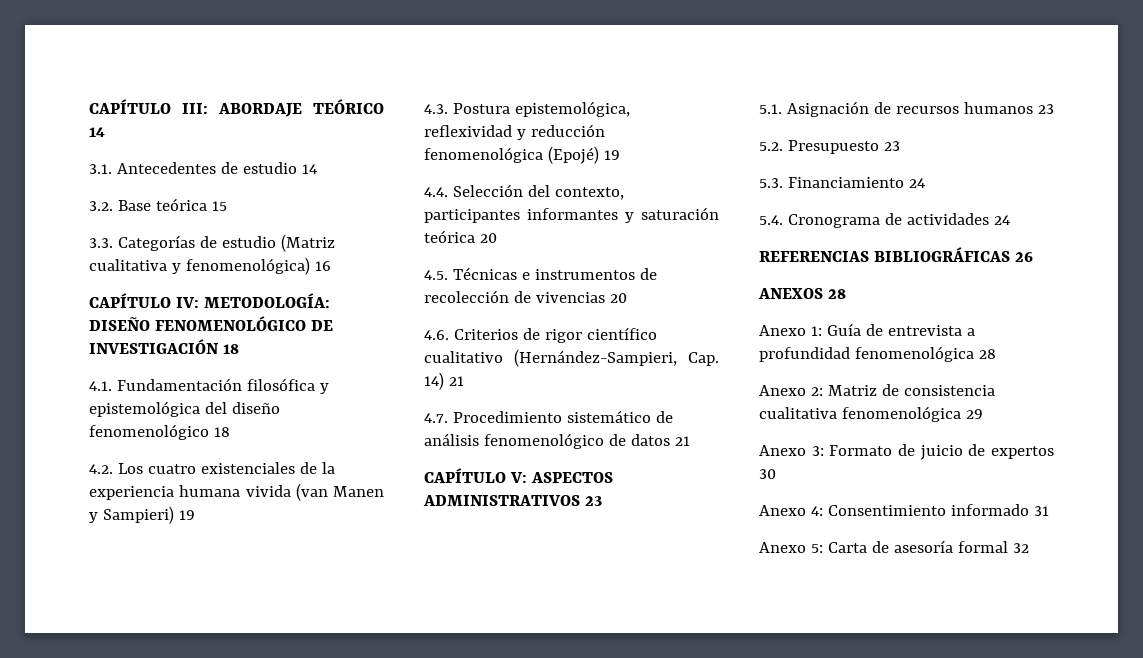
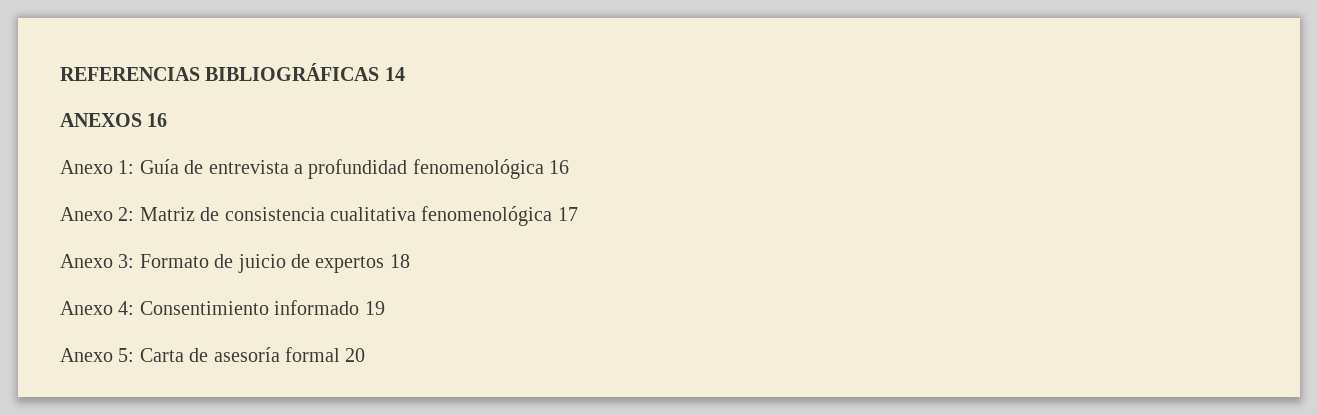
[89,99,384,117] [89,127,105,137] [89,162,317,174] [89,198,227,211] [89,234,335,252] [89,257,331,275] [89,293,330,308] [89,316,333,331] [89,339,239,354] [89,378,329,394] [89,401,280,417] [89,424,230,440] [89,462,335,474] [89,483,384,501] [89,506,195,524] [424,101,630,117] [424,124,605,140] [424,146,620,164] [424,184,624,200] [424,207,719,223] [424,230,497,243] [424,267,657,280] [424,290,627,303] [424,327,657,343] [424,349,719,367] [424,372,464,390] [424,410,673,423] [424,433,690,449] [424,468,613,483] [423,495,602,506] [759,101,1054,117] [759,140,900,154] [759,177,925,188] [759,213,1010,228] [759,247,1033,262] [758,288,846,299] CAPÍTULO III: ABORDAJE TEÓRICO 14 // 3.1. Antecedentes de estudio 14 // 3.2. Base teórica 15 // 3.3. Categorías de estudio (Matriz cualitativa y fenomenológica) 16 // CAPÍTULO IV: METODOLOGÍA: DISEÑO FENOMENOLÓGICO DE INVESTIGACIÓN 18 // 4.1. Fundamentación filosófica y epistemológica del diseño fenomenológico 18 // 4.2. Los cuatro existenciales de la experiencia humana vivida (van Manen y Sampieri) 19 // 4.3. Postura epistemológica, reflexividad y reducción fenomenológica (Epojé) 19 // 4.4. Selección del contexto, participantes informantes y saturación teórica 20 // 4.5. Técnicas e instrumentos de recolección de vivencias 20 // 4.6. Criterios de rigor científico cualitativo (Hernández-Sampieri, Cap. 14) 21 // 4.7. Procedimiento sistemático de análisis fenomenológico de datos 21 // CAPÍTULO V: ASPECTOS ADMINISTRATIVOS 23 // 5.1. Asignación de recursos humanos 23 // 5.2. Presupuesto 23 // 5.3. Financiamiento 24 // 5.4. Cronograma de actividades 24 // REFERENCIAS BIBLIOGRÁFICAS 26 // ANEXOS 28 -> [60,63,405,81] [60,113,168,127] REFERENCIAS BIBLIOGRÁFICAS 14 // ANEXOS 16
[978,349,996,359] 28 -> [549,160,570,174] 16
[965,409,983,419] 29 -> [557,207,578,221] 17
[759,469,776,479] 30 -> [389,254,410,268] 18
[1033,506,1049,516] 31 -> [364,301,385,315] 19
[1012,543,1029,553] 32 -> [345,348,366,362] 20

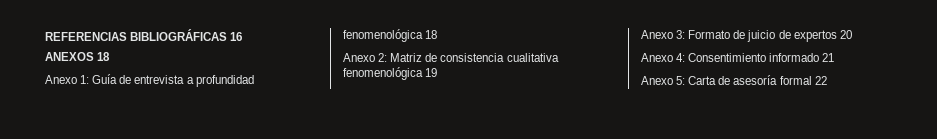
[384,67,405,81] 14 -> [230,32,243,41] 16
[147,113,168,127] 16 -> [97,52,111,61] 18
[549,160,570,174] 16 -> [425,30,438,39] 18
[557,207,578,221] 17 -> [425,68,438,77] 19
[389,254,410,268] 18 -> [839,30,852,39] 20
[364,301,385,315] 19 -> [822,53,835,62] 21
[345,348,366,362] 20 -> [814,76,827,85] 22

